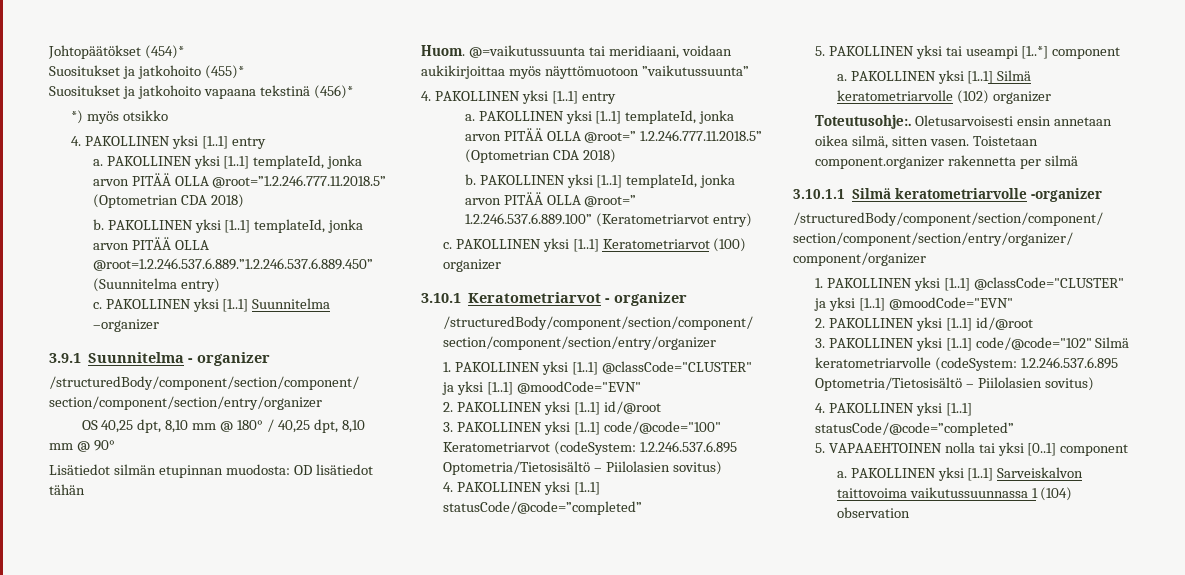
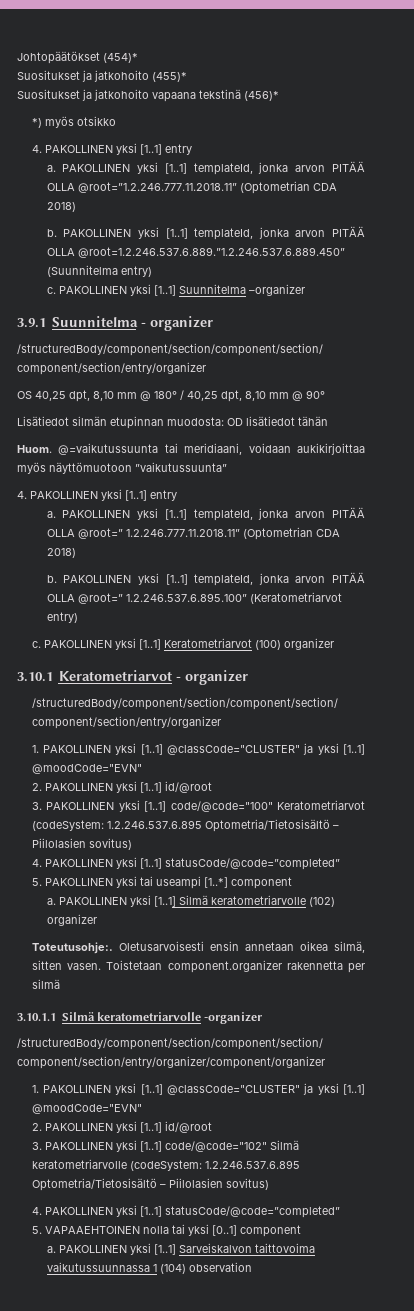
[212,175,387,188] @root=”1.2.246.777.11.2018.5” -> [77,182,237,193] @root=”1.2.246.777.11.2018.11”
[640,130,763,141] 1.2.246.777.11.2018.5” -> [125,529,240,537] 1.2.246.777.11.2018.11”
[464,213,592,225] 1.2.246.537.6.889.100” -> [125,593,247,602] 1.2.246.537.6.895.100”

